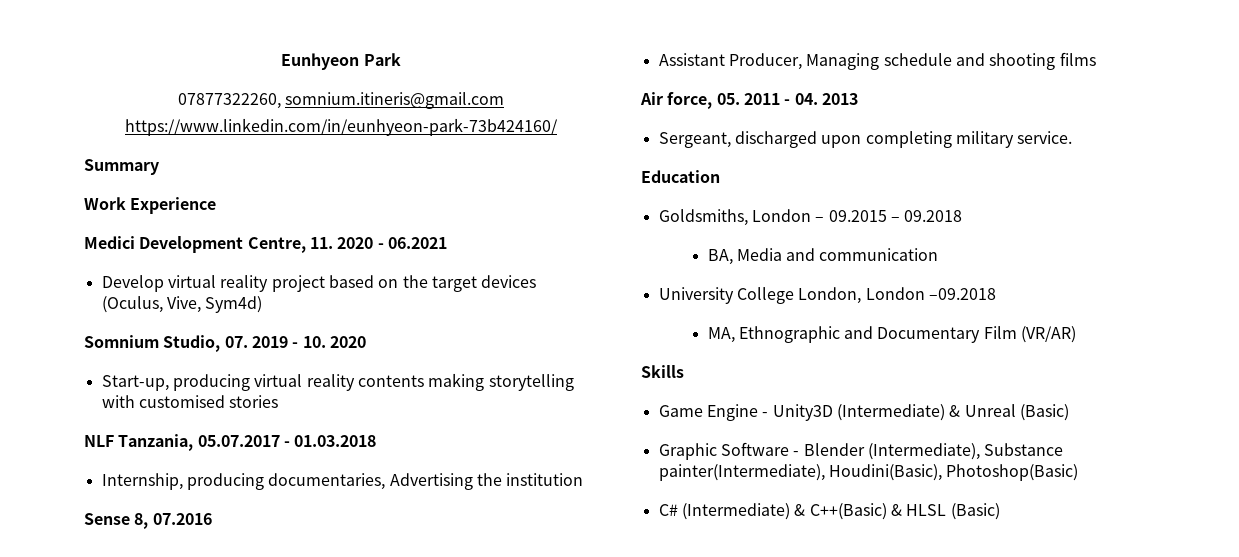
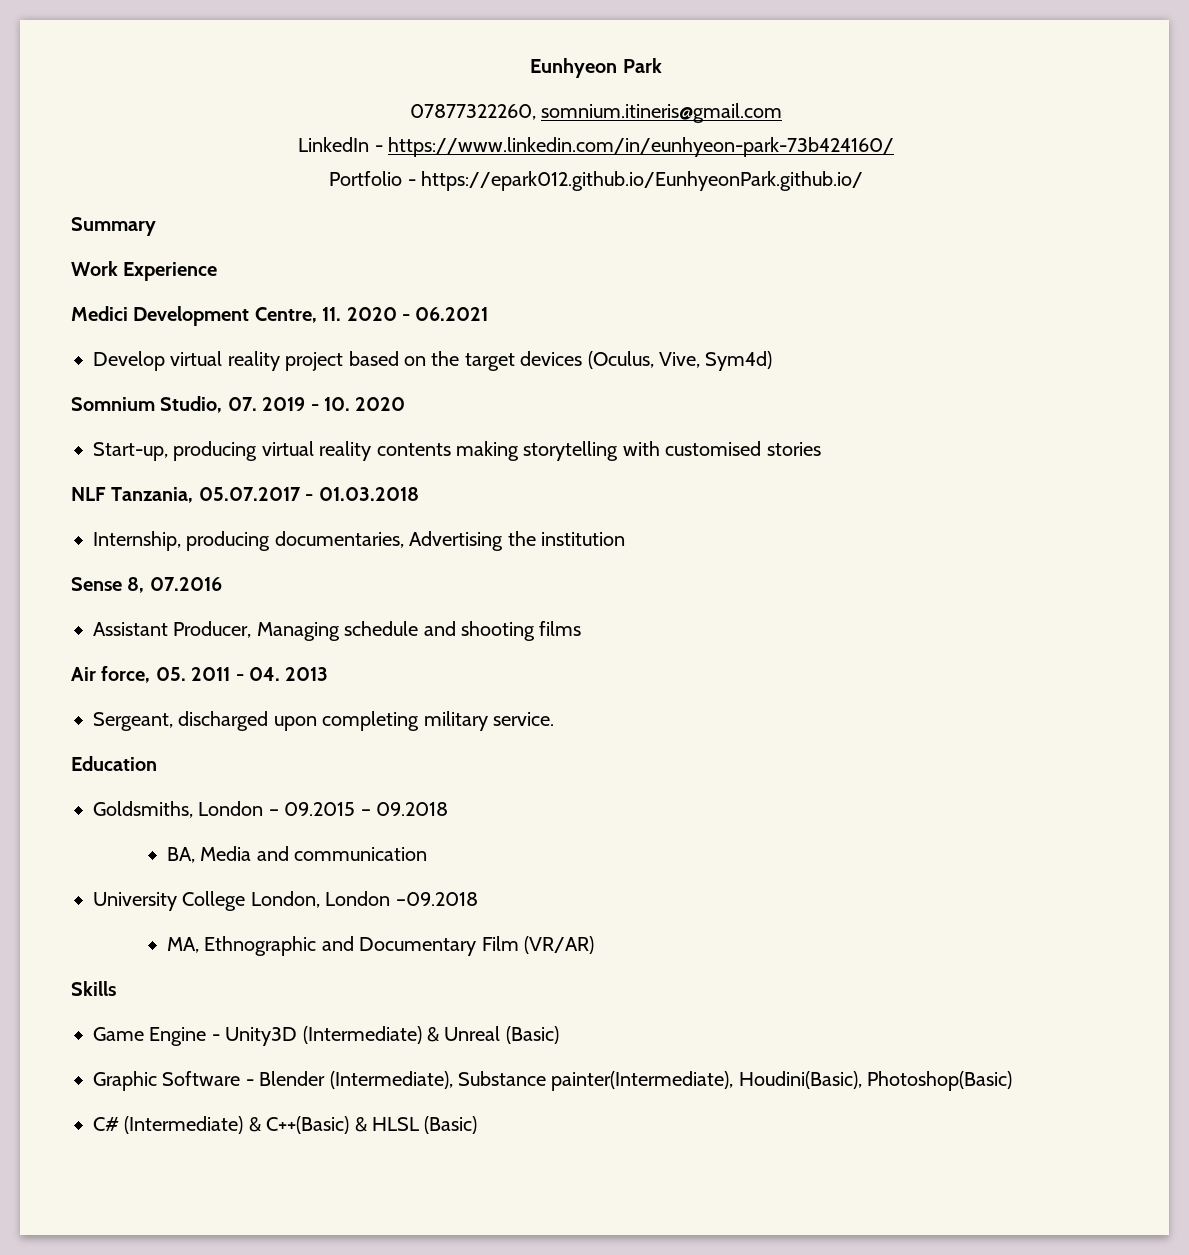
(505, 100) none -> [298,137,383,152] LinkedIn -
(558, 127) none -> [329,171,863,191] // Portfolio - https://epark012.github.io/EunhyeonPark.github.io/

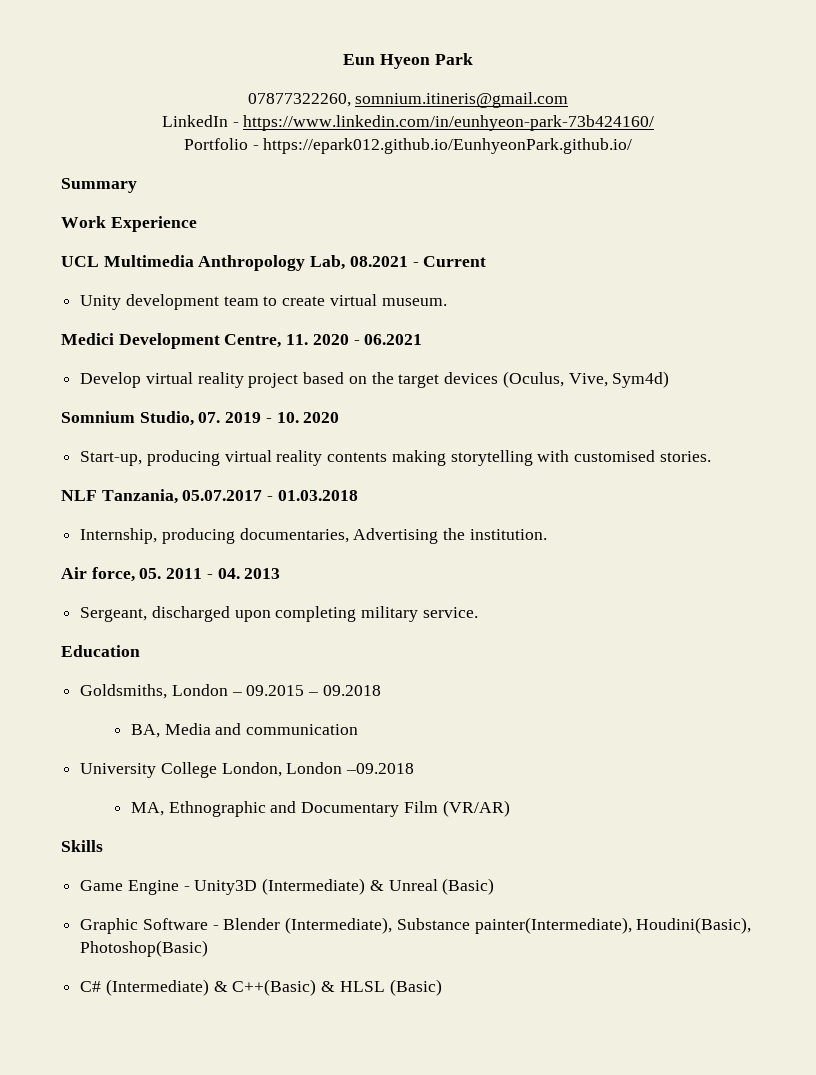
[530,58,618,78] Eunhyeon -> [343,54,430,69] Eun Hyeon
(218, 271) none -> [61,255,487,271] [80,294,447,310] // UCL Multimedia Anthropology Lab, 08.2021 - Current // Unity development team to create virtual museum.
[766,442,821,456] stories -> [659,451,711,462] stories.
[541,532,625,546] [71,577,222,593] [93,621,582,641] institution // Sense 8, 07.2016 // Assistant Producer, Managing schedule and shooting films -> [469,529,547,540] institution.

